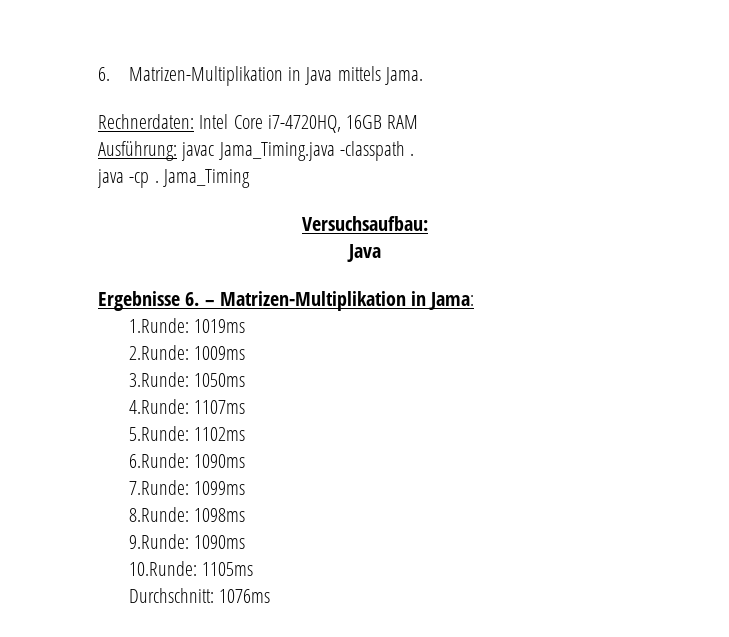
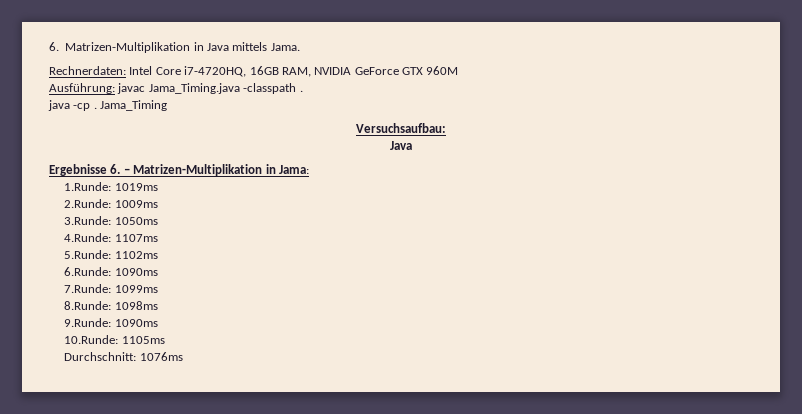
[387,115,419,129] RAM -> [281,66,459,77] RAM, NVIDIA GeForce GTX 960M

